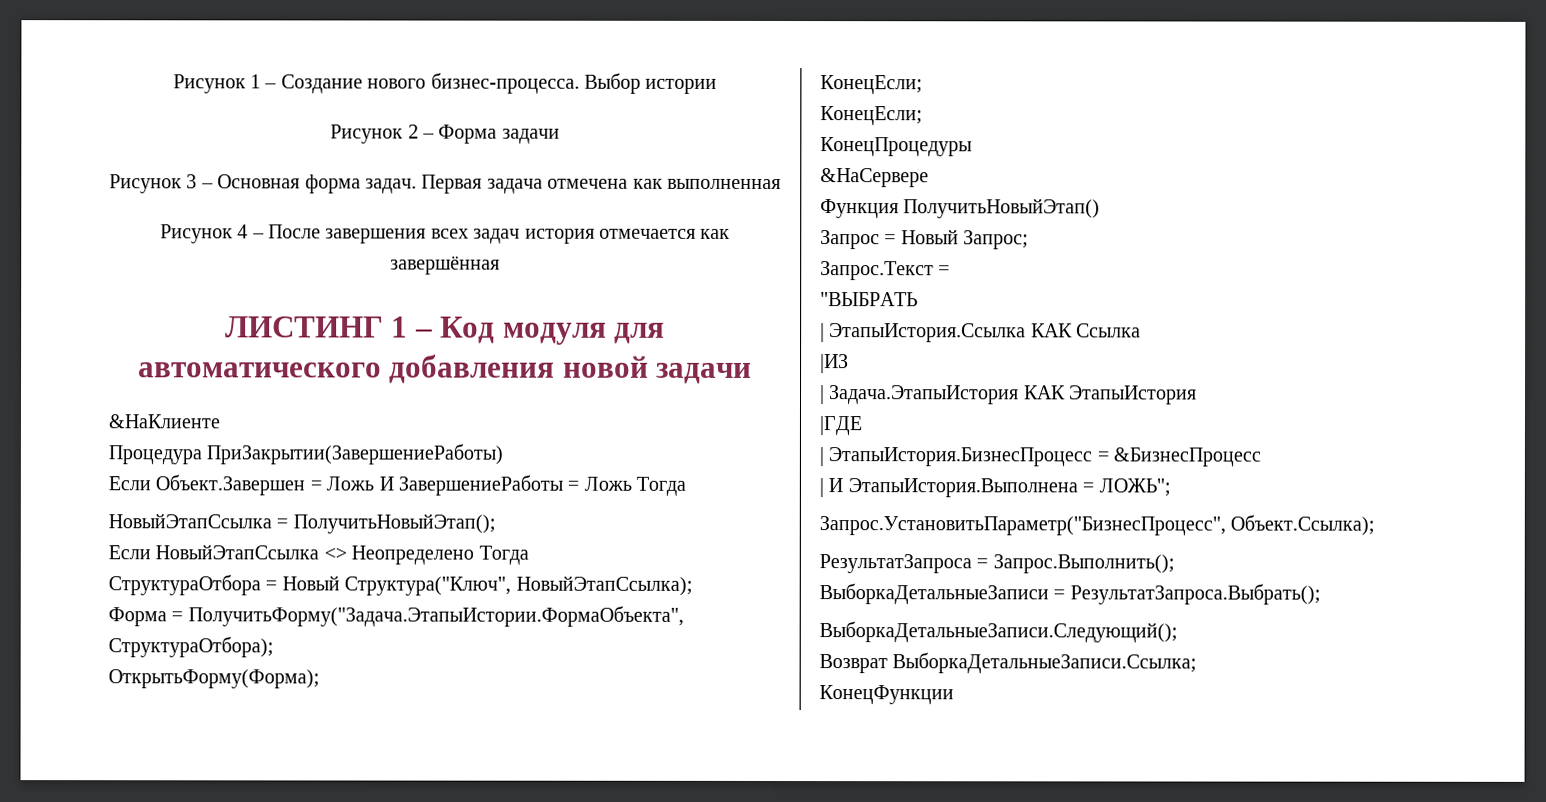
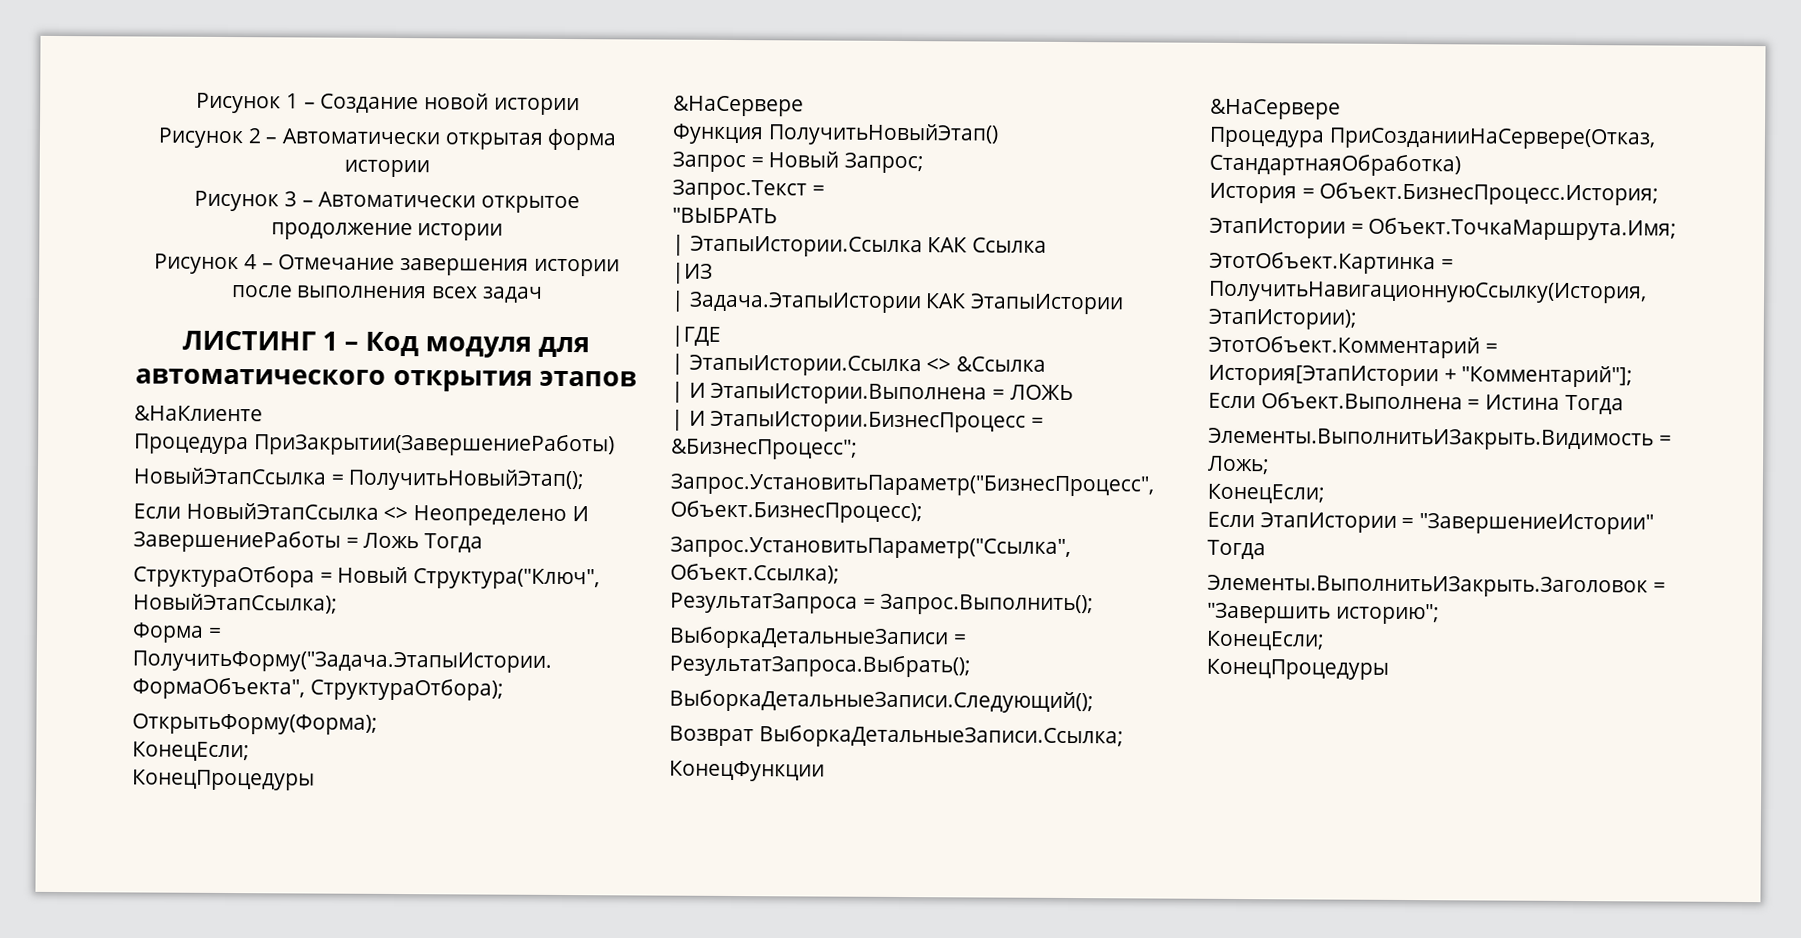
[367,72,641,94] нового бизнес-процесса. Выбор -> [424,93,490,110] новой
[438,124,560,144] Форма задачи -> [281,128,618,151] [344,159,430,178] Автоматически открытая форма истории
[217,174,781,194] [159,224,731,244] [390,255,500,275] Основная форма задач. Первая задача отмечена как выполненная // Рисунок 4 – После завершения всех задач история отмечается как завершённая -> [318,191,580,214] [270,222,504,241] [154,253,620,277] [231,285,543,303] Автоматически открытое продолжение истории // Рисунок 4 – Отмечание завершения истории после выполнения всех задач
[389,354,753,384] добавления новой задачи -> [392,369,637,392] открытия этапов
[108,474,687,496] // Если Объект.Завершен = Ложь И ЗавершениеРаботы = Ложь Тогда -> (615, 445) none
(475, 555) none -> [571,506,589,522] [133,530,420,553] И ЗавершениеРаботы = Ложь
[820,106,923,126] // КонецЕсли; -> (250, 751) none
[829,323,1027,343] ЭтапыИстория.Ссылка -> [689,235,923,258] ЭтапыИстории.Ссылка
[828,385,1198,405] Задача.ЭтапыИстория КАК ЭтапыИстория -> [688,291,1125,315] Задача.ЭтапыИстории КАК ЭтапыИстории
[828,447,1262,467] [819,478,1171,498] ЭтапыИстория.БизнесПроцесс = &БизнесПроцесс // | И ЭтапыИстория.Выполнена = ЛОЖЬ"; -> [688,354,1046,377] [671,381,1074,405] [671,409,1045,433] [671,438,858,460] ЭтапыИстории.Ссылка <> &Ссылка // | И ЭтапыИстории.Выполнена = ЛОЖЬ // | И ЭтапыИстории.БизнесПроцесс = &БизнесПроцесс";
(1226, 526) none -> [670,500,923,524] [670,536,1071,560] Объект.БизнесПроцесс); // Запрос.УстановитьПараметр("Ссылка",
(954, 695) none -> [1210,98,1341,120] [1209,126,1656,150] [1209,153,1461,177] [1209,182,1660,206] [1209,217,1678,241] [1209,251,1454,275] [1209,280,1647,304] [1208,308,1357,330] [1208,335,1498,359] [1208,364,1634,388] [1208,392,1624,415] [1208,427,1672,451] [1207,455,1270,475] [1207,483,1325,504] [1207,511,1655,535] [1207,539,1266,560] [1207,574,1666,598] [1207,602,1440,625] [1206,630,1325,651] [1206,658,1389,680] // &НаСервере // Процедура ПриСозданииНаСервере(Отказ, СтандартнаяОбработка) // История = Объект.БизнесПроцесс.История; // ЭтапИстории = Объект.ТочкаМаршрута.Имя; // ЭтотОбъект.Картинка = ПолучитьНавигационнуюСсылку(История, ЭтапИстории); // ЭтотОбъект.Комментарий = История[ЭтапИстории + "Комментарий"]; // Если Объект.Выполнена = Истина Тогда // Элементы.ВыполнитьИЗакрыть.Видимость = Ложь; // КонецЕсли; // Если ЭтапИстории = "ЗавершениеИстории" Тогда // Элементы.ВыполнитьИЗакрыть.Заголовок = "Завершить историю"; // КонецЕсли; // КонецПроцедуры

